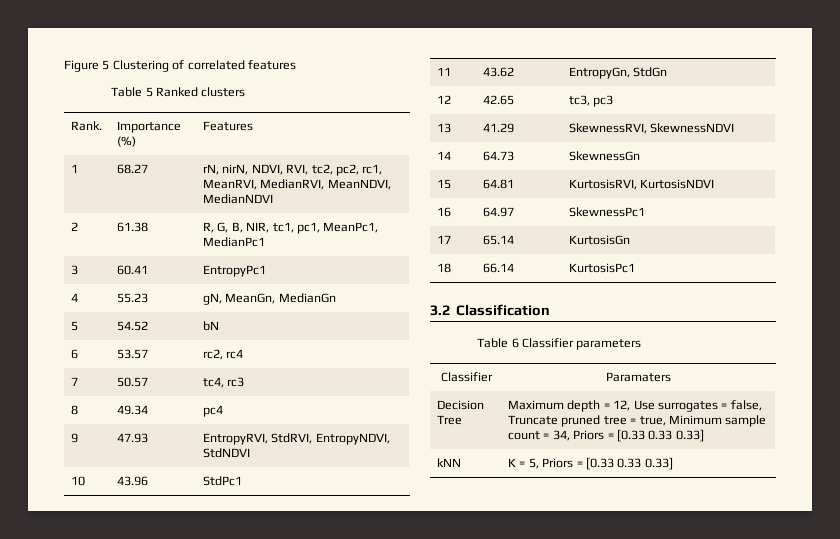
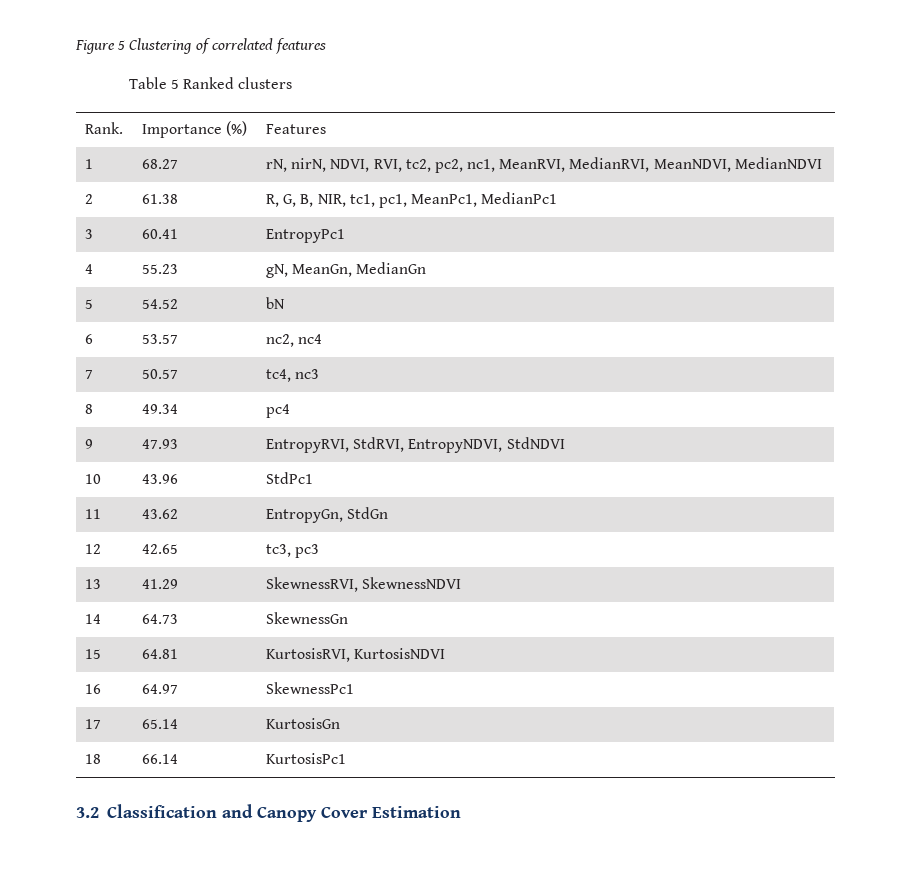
[362,164,383,175] rc1, -> [467,159,496,172] nc1,
[203,349,244,360] rc2, rc4 -> [266,334,323,347] nc2, nc4
[227,377,245,387] rc3 -> [295,369,320,379] nc3
[477,338,642,350] [440,372,493,382] [606,372,671,382] [437,400,485,410] [437,415,463,425] [508,400,762,412] [508,415,767,427] [508,429,704,442] [437,458,462,467] [508,457,673,470] // Table 6 Classifier parameters // Classifier | Paramaters // Decision Tree | Maximum depth = 12, Use surrogates = false, Truncate pruned tree = true, Minimum sample count = 34, Priors = [0.33 0.33 0.33] // kNN | K = 5, Priors = [0.33 0.33 0.33] -> [221,804,461,822] and Canopy Cover Estimation

